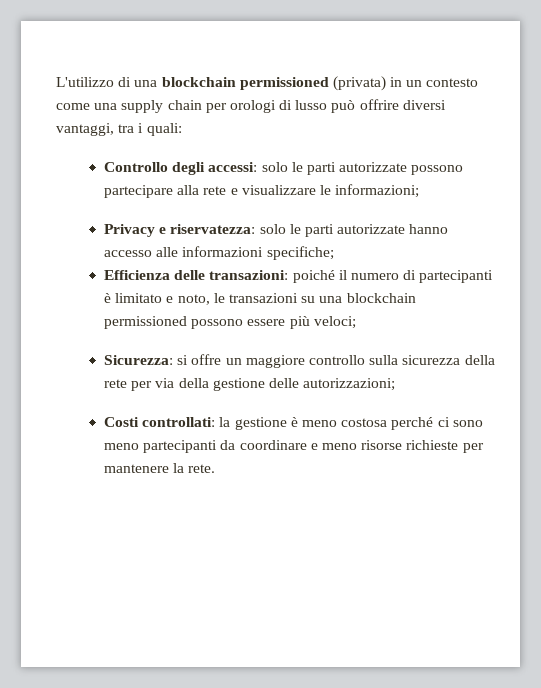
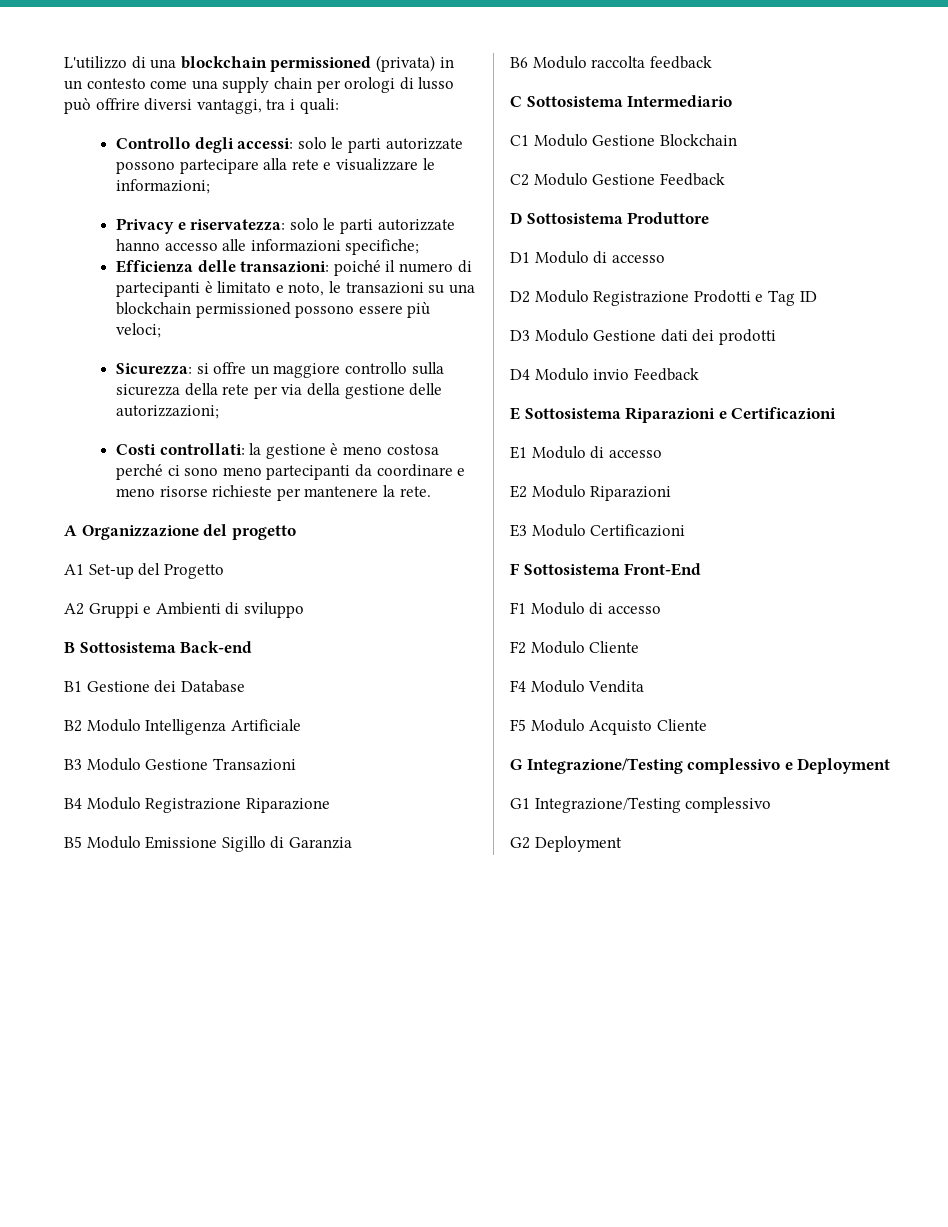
(216, 468) none -> [64,524,296,540] [64,563,224,579] [64,602,304,618] [64,641,253,653] [64,680,245,693] [64,719,301,735] [64,758,296,771] [64,797,330,813] [64,836,352,852] [510,56,712,69] [510,95,733,107] [510,134,737,147] [510,173,725,186] [510,212,710,224] [510,251,665,264] [510,290,817,306] [510,329,776,345] [510,368,699,381] [510,407,837,423] [510,446,662,459] [510,485,672,501] [510,524,686,537] [510,563,702,576] [510,602,661,615] [510,641,640,654] [510,680,645,693] [510,719,707,735] [510,758,891,774] [510,797,772,813] [510,836,622,852] // A Organizzazione del progetto // A1 Set-up del Progetto // A2 Gruppi e Ambienti di sviluppo // B Sottosistema Back-end // B1 Gestione dei Database // B2 Modulo Intelligenza Artificiale // B3 Modulo Gestione Transazioni // B4 Modulo Registrazione Riparazione // B5 Modulo Emissione Sigillo di Garanzia // B6 Modulo raccolta feedback // C Sottosistema Intermediario // C1 Modulo Gestione Blockchain // C2 Modulo Gestione Feedback // D Sottosistema Produttore // D1 Modulo di accesso // D2 Modulo Registrazione Prodotti e Tag ID // D3 Modulo Gestione dati dei prodotti // D4 Modulo invio Feedback // E Sottosistema Riparazioni e Certificazioni // E1 Modulo di accesso // E2 Modulo Riparazioni // E3 Modulo Certificazioni // F Sottosistema Front-End // F1 Modulo di accesso // F2 Modulo Cliente // F4 Modulo Vendita // F5 Modulo Acquisto Cliente // G Integrazione/Testing complessivo e Deployment // G1 Integrazione/Testing complessivo // G2 Deployment

